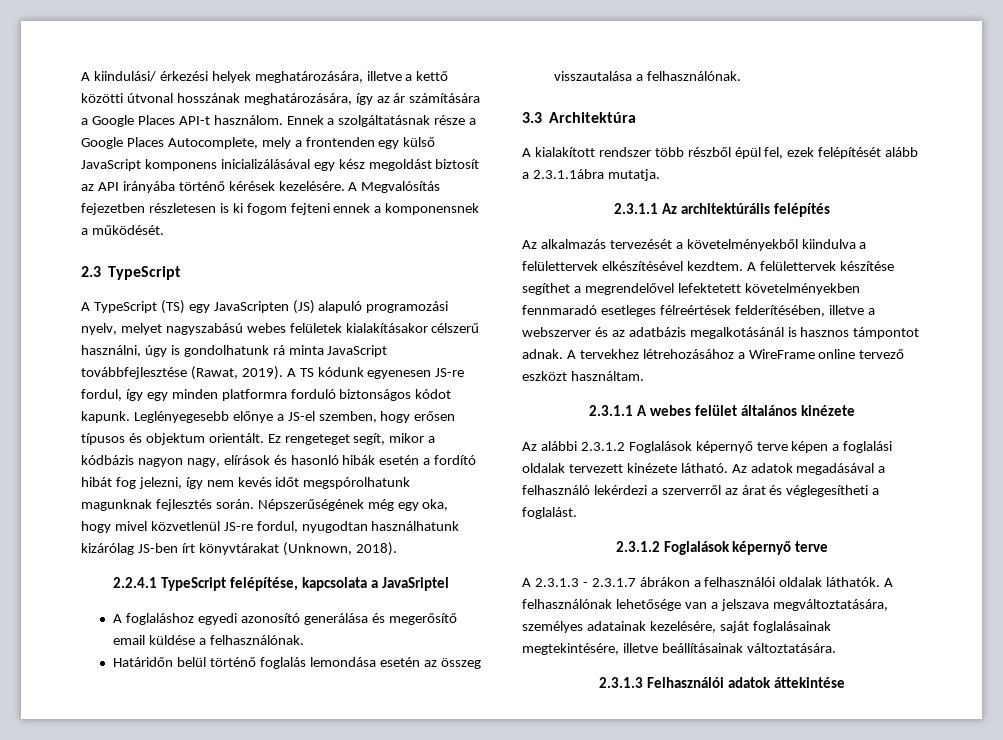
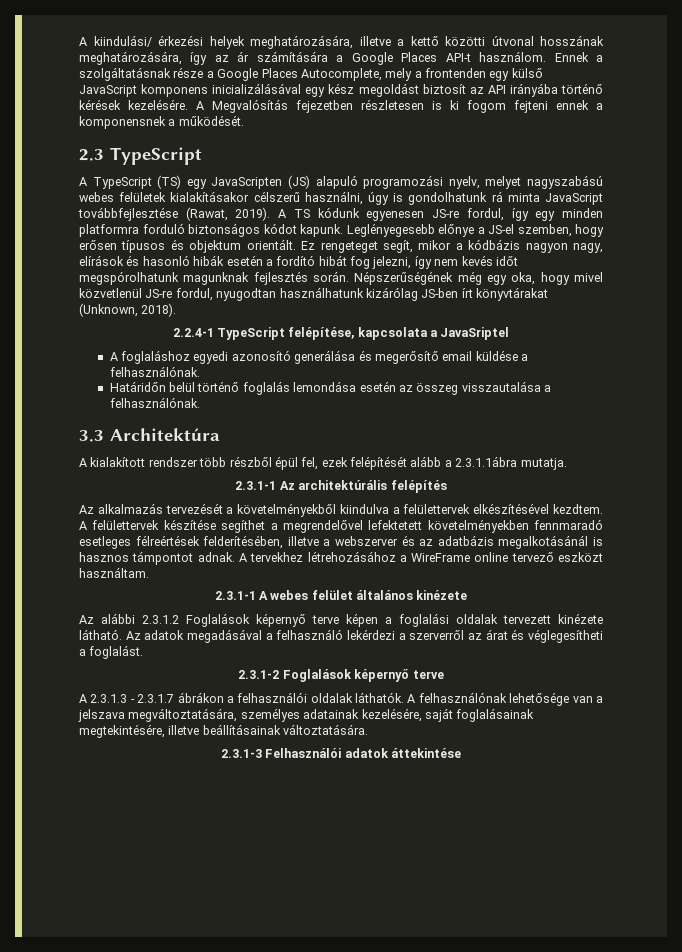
[113,577,158,588] 2.2.4.1 -> [172,328,214,337] 2.2.4-1
[614,203,659,214] 2.3.1.1 -> [235,481,277,490] 2.3.1-1
[589,405,634,416] 2.3.1.1 -> [214,591,256,600] 2.3.1-1
[615,541,660,552] 2.3.1.2 -> [238,670,280,679] 2.3.1-2
[599,677,644,688] 2.3.1.3 -> [220,749,262,758] 2.3.1-3

